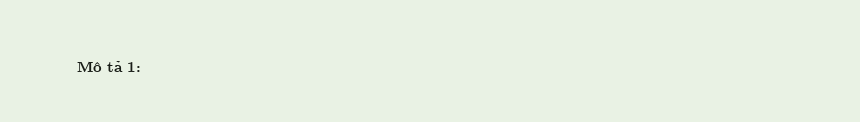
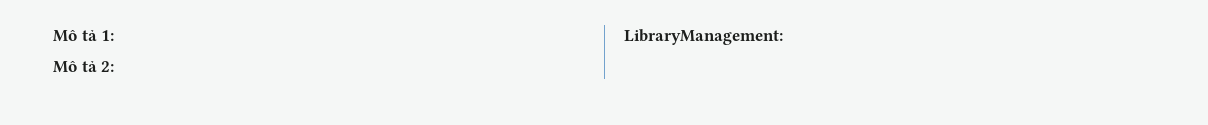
(141, 67) none -> [53,61,115,73] [624,29,783,45] // Mô tả 2: // LibraryManagement:

